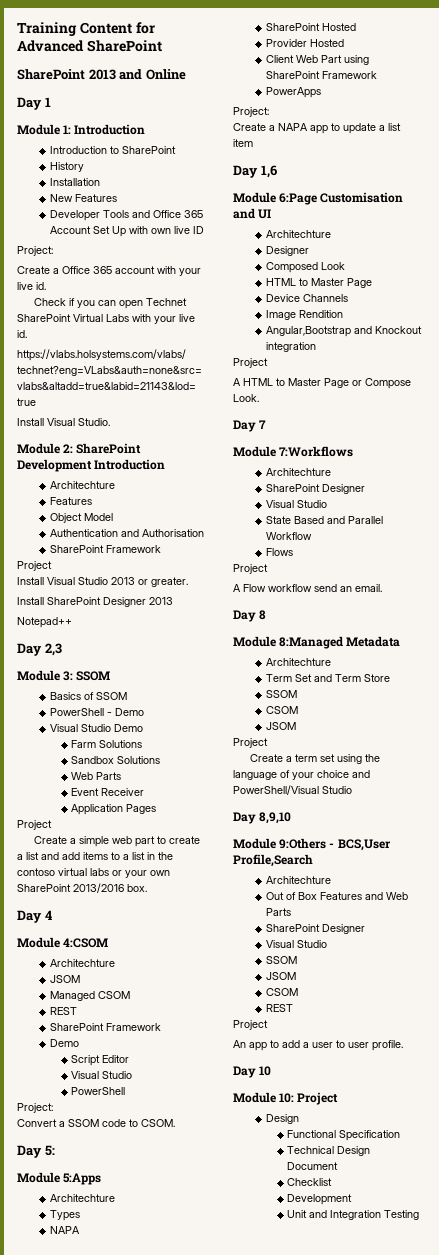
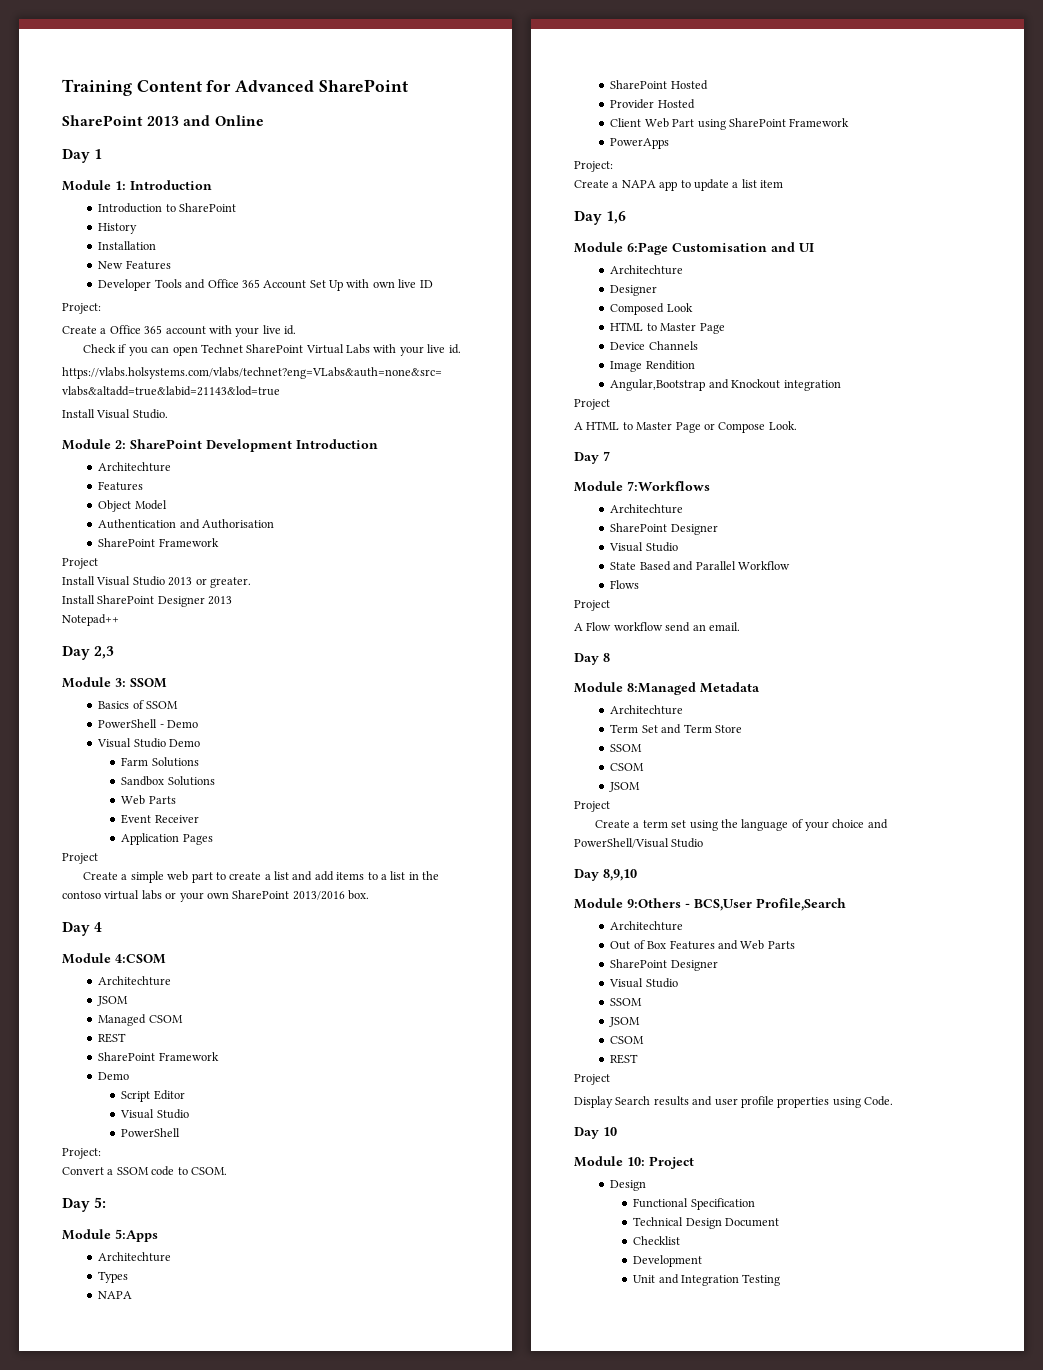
[233,1040,403,1051] An app to add a user to user profile. -> [574,1096,893,1108] Display Search results and user profile properties using Code.

